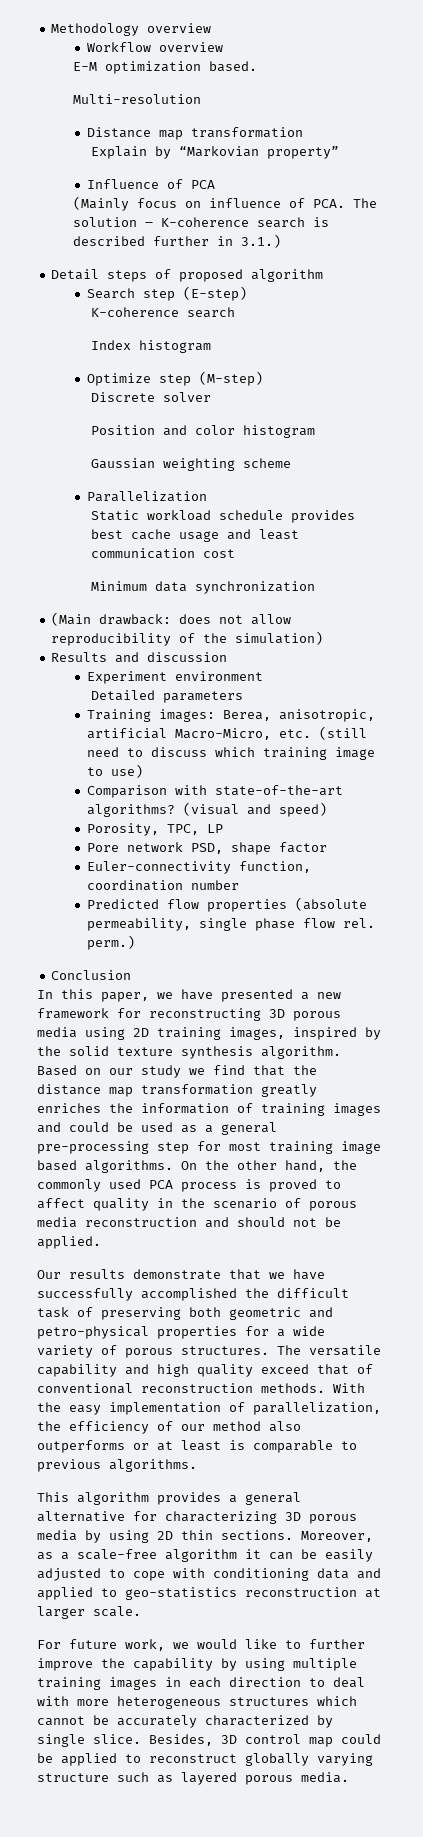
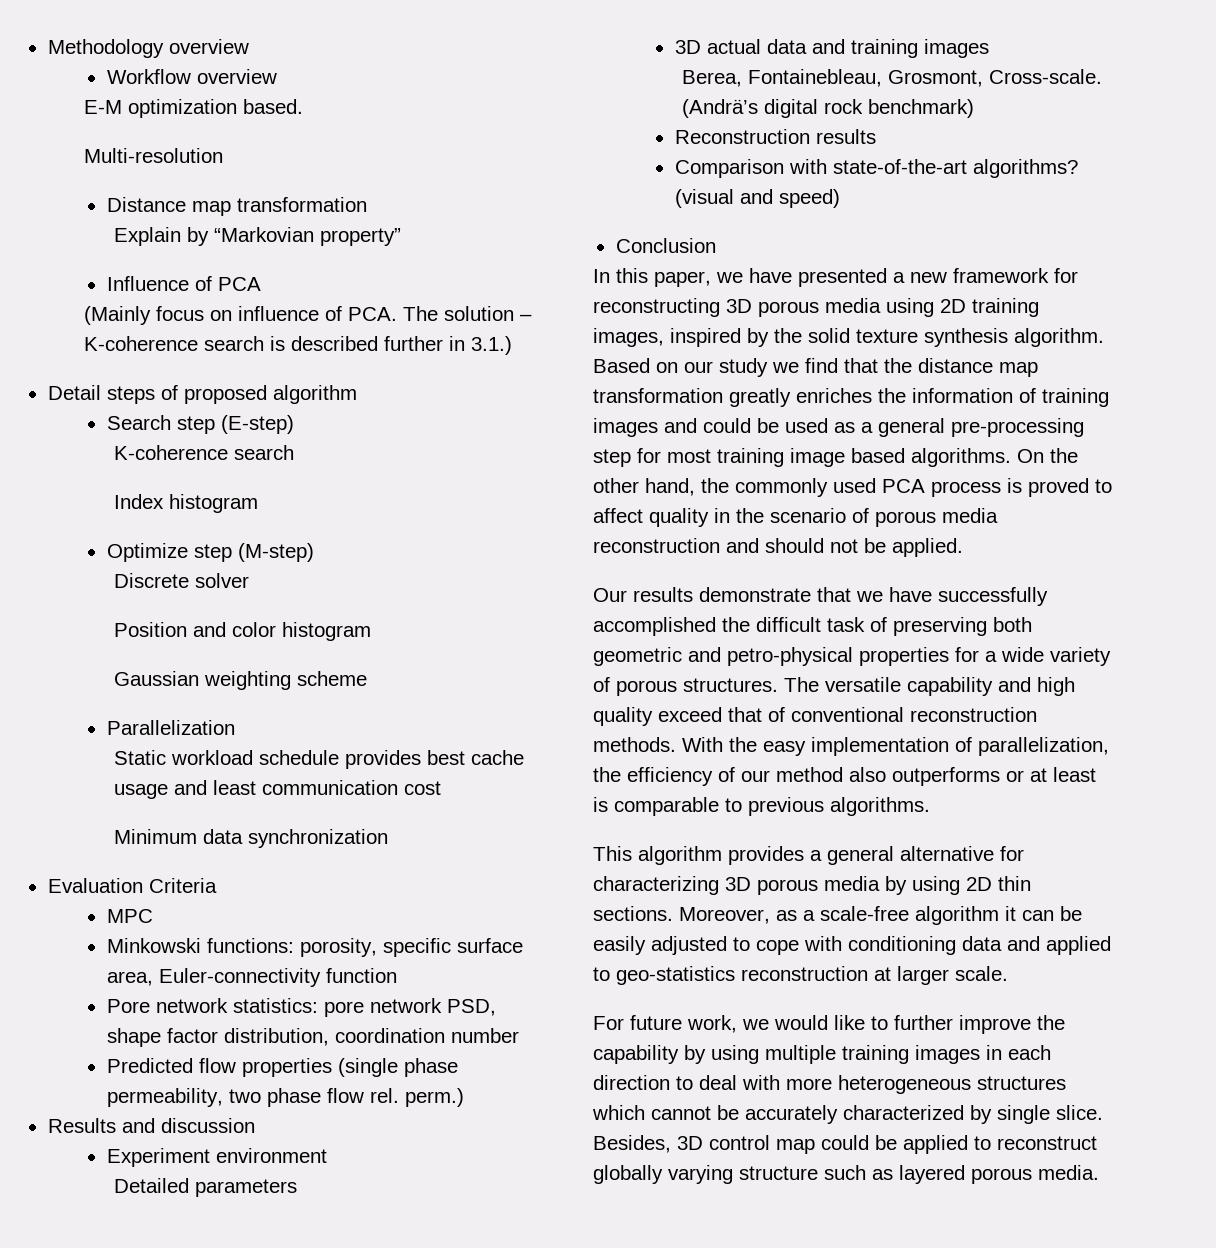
[51,612,292,626] [51,631,324,646] (Main drawback: does not allow reproducibility of the simulation) -> [47,878,217,893] [106,909,153,923] [106,938,523,957] [106,968,397,987] [106,998,496,1017] [106,1028,519,1047] [106,1058,458,1077] [106,1088,464,1107] Evaluation Criteria // MPC // Minkowski functions: porosity, specific surface area, Euler-connectivity function // Pore network statistics: pore network PSD, shape factor distribution, coordination number // Predicted flow properties (single phase permeability, two phase flow rel. perm.)
[87,709,376,722] [87,726,368,740] [87,747,376,760] [87,764,144,778] Training images: Berea, anisotropic, artificial Macro-Micro, etc. (still need to discuss which training image to use) -> [674,39,989,58] [682,69,1103,87] [682,99,975,118] [674,129,876,144] 3D actual data and training images // Berea, Fontainebleau, Grosmont, Cross-scale. (Andrä’s digital rock benchmark) // Reconstruction results
[87,823,224,836] [87,842,328,855] [87,861,312,874] [87,880,240,891] [87,897,368,912] [87,918,376,931] [87,935,136,950] // Porosity, TPC, LP // Pore network PSD, shape factor // Euler-connectivity function, coordination number // Predicted flow properties (absolute permeability, single phase flow rel. perm.) -> (840, 198) none

